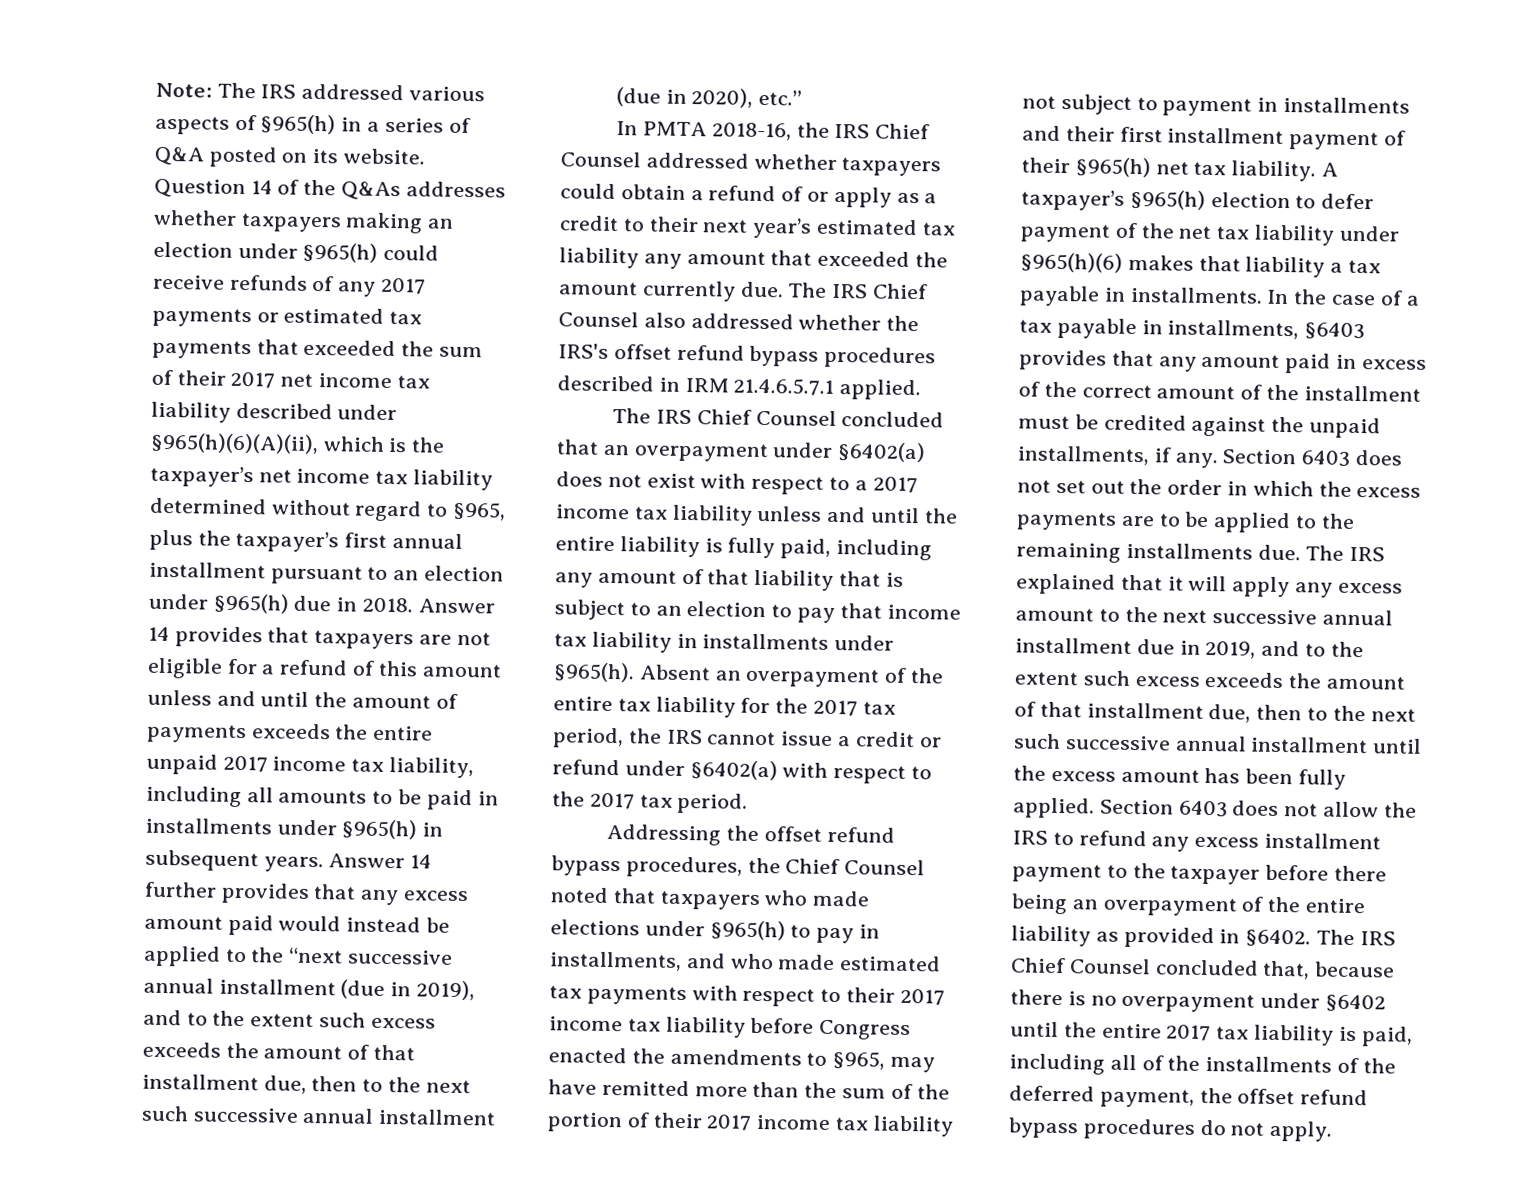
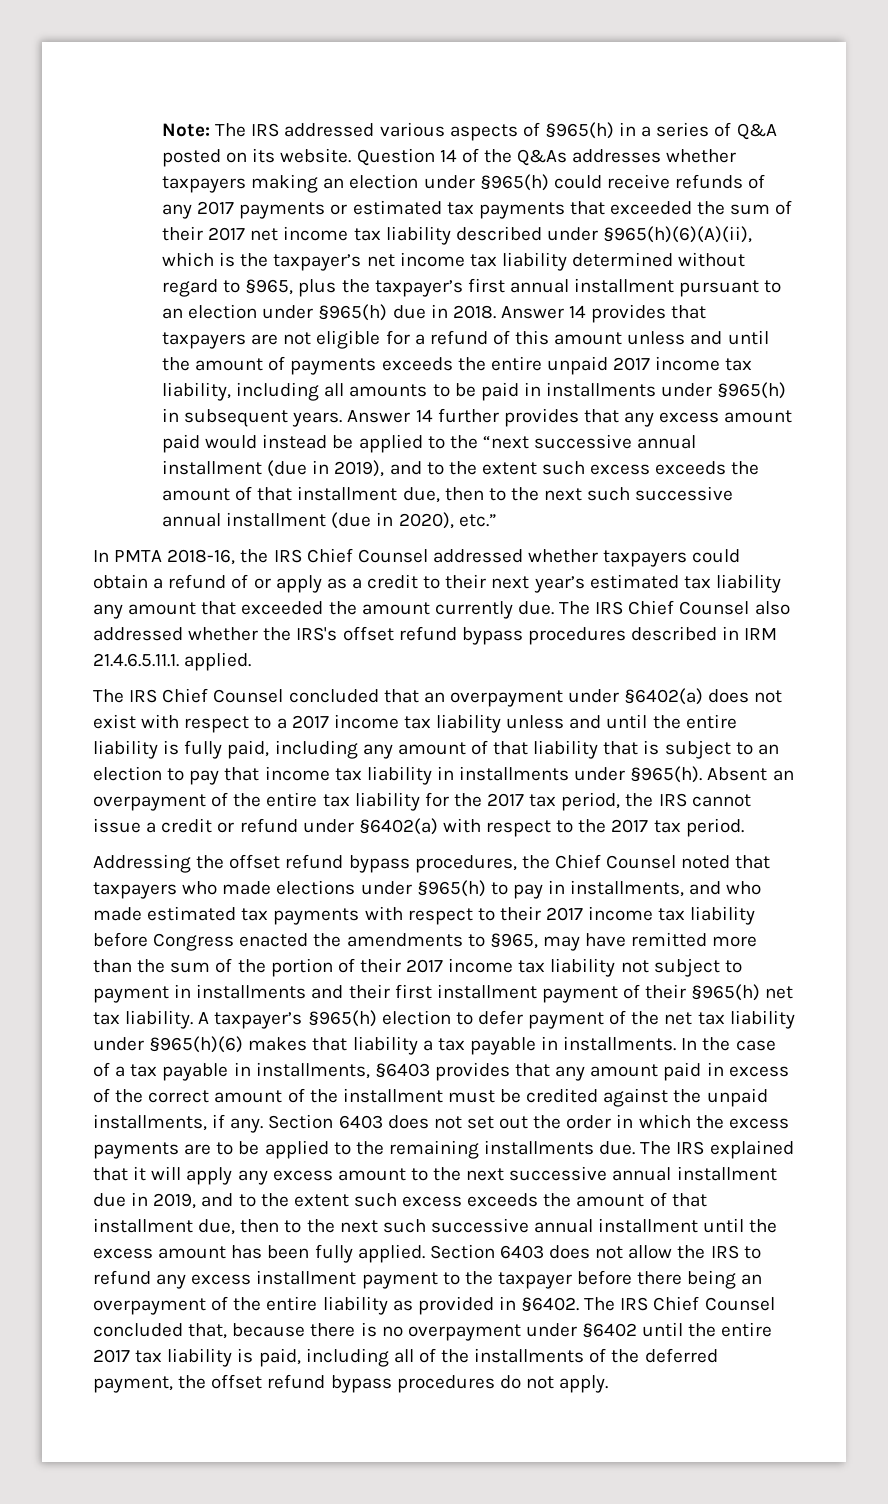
[733,377,835,396] 21.4.6.5.7.1 -> [93,653,179,667] 21.4.6.5.11.1.

